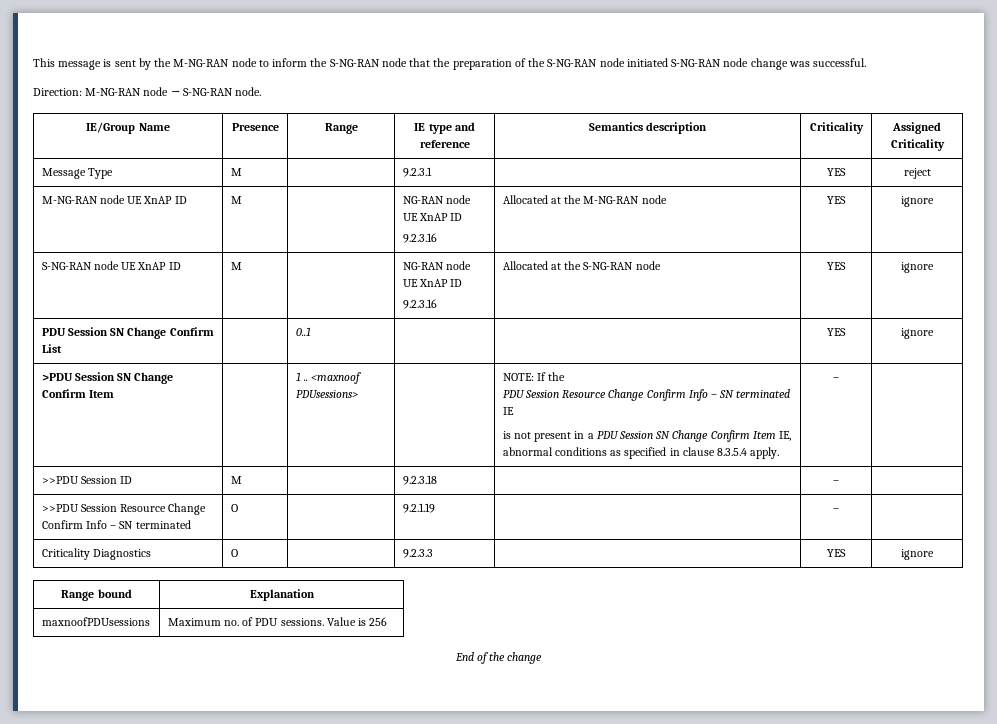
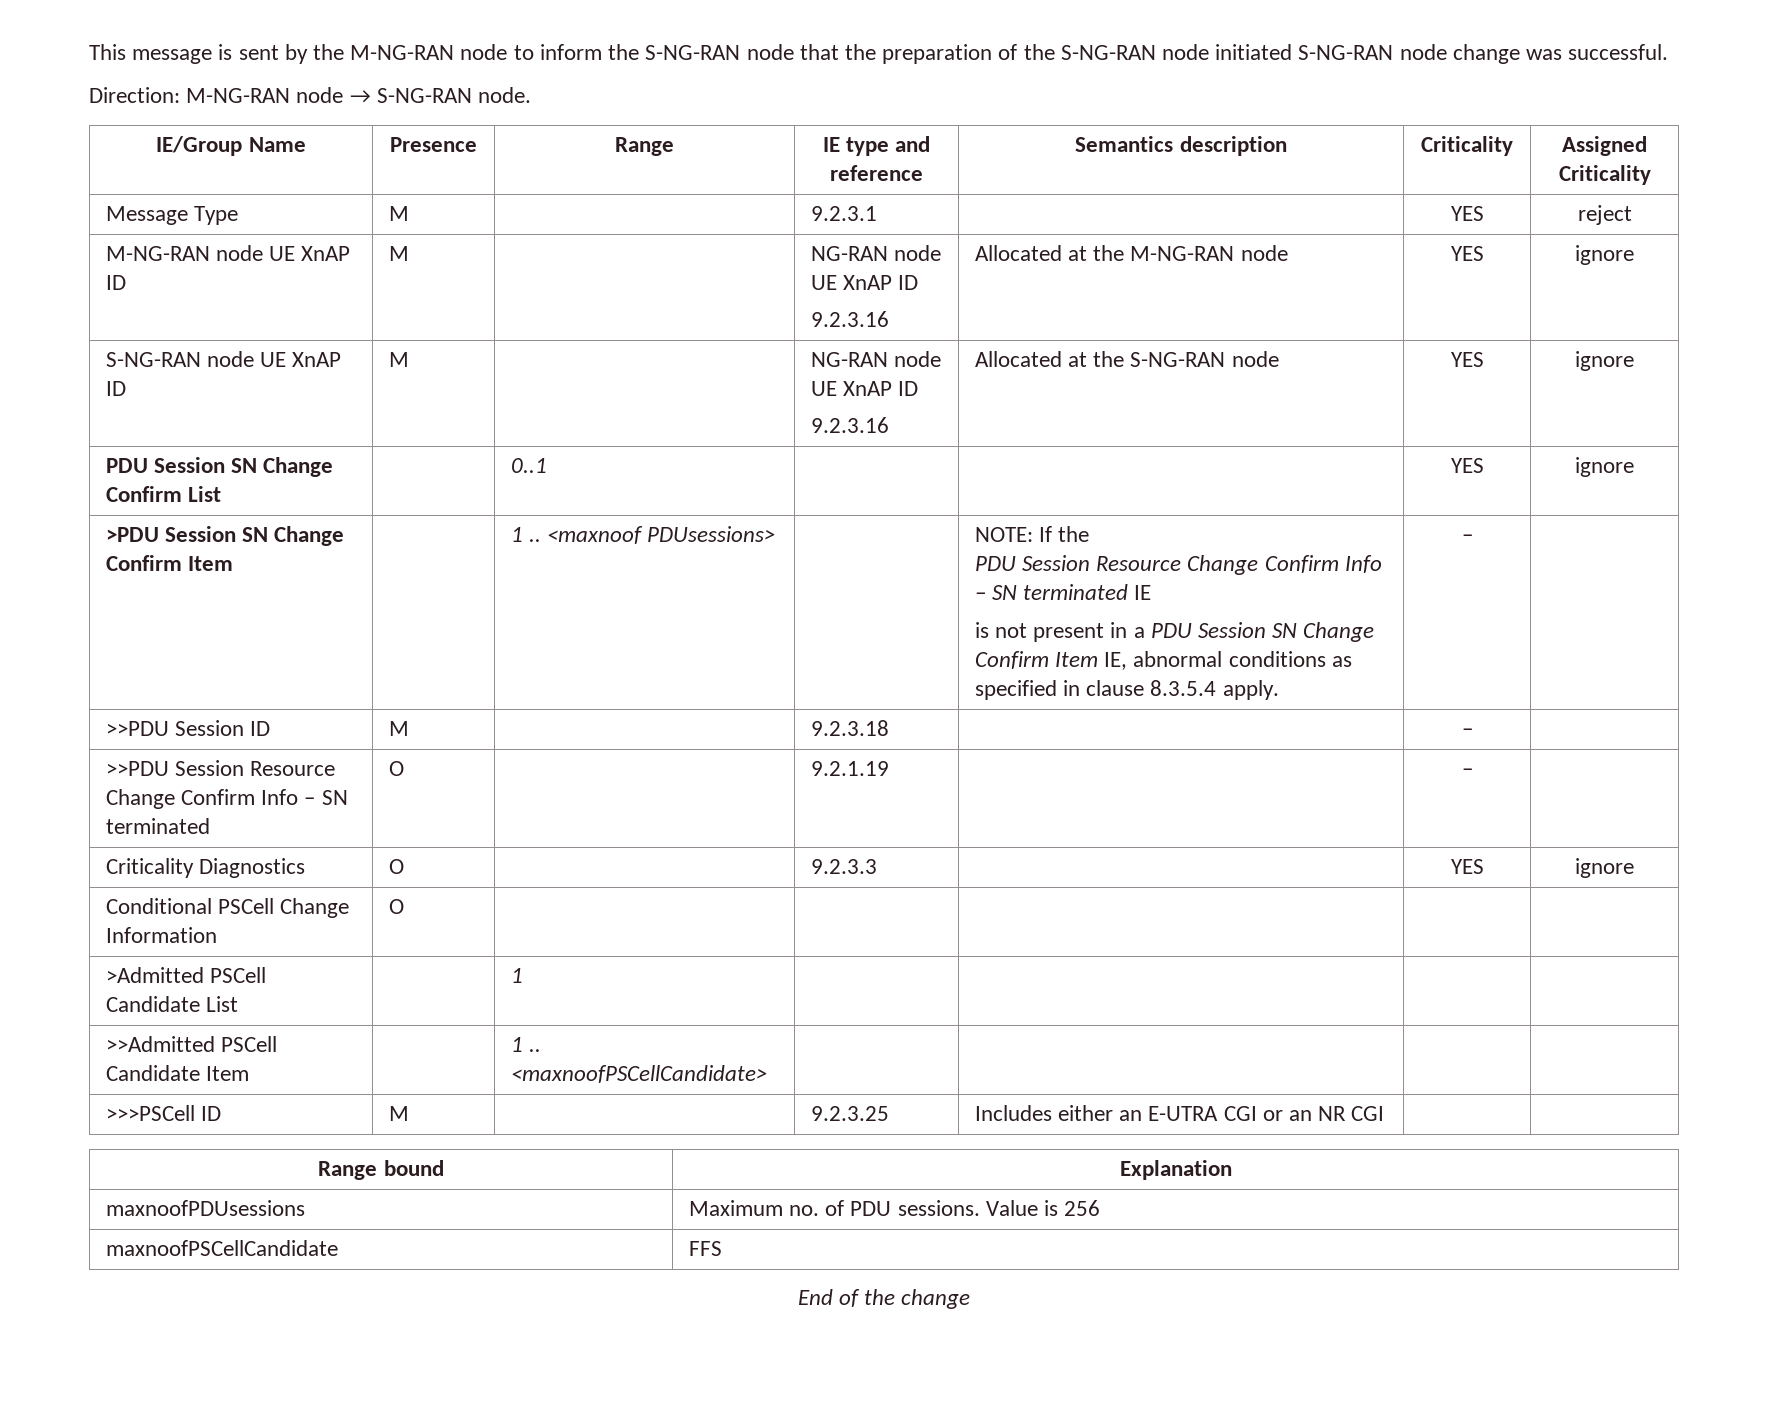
(934, 554) none -> [105,898,350,918] [105,927,217,943] [388,899,404,914] [105,967,266,983] [105,996,238,1012] [510,968,523,983] [105,1036,277,1052] [105,1065,249,1081] [510,1037,541,1052] [510,1065,767,1083] [105,1105,221,1121] [388,1106,409,1121] [810,1106,889,1121] [974,1105,1385,1121] // Conditional PSCell Change Information | O | | | | | // >Admitted PSCell Candidate List | | 1 | | | | // >>Admitted PSCell Candidate Item | | 1 .. <maxnoofPSCellCandidate> | | | | // >>>PSCell ID | M | | 9.2.3.25 | Includes either an E-UTRA CGI or an NR CGI | |
(388, 621) none -> [105,1240,338,1256] [688,1241,722,1256] // maxnoofPSCellCandidate | FFS

